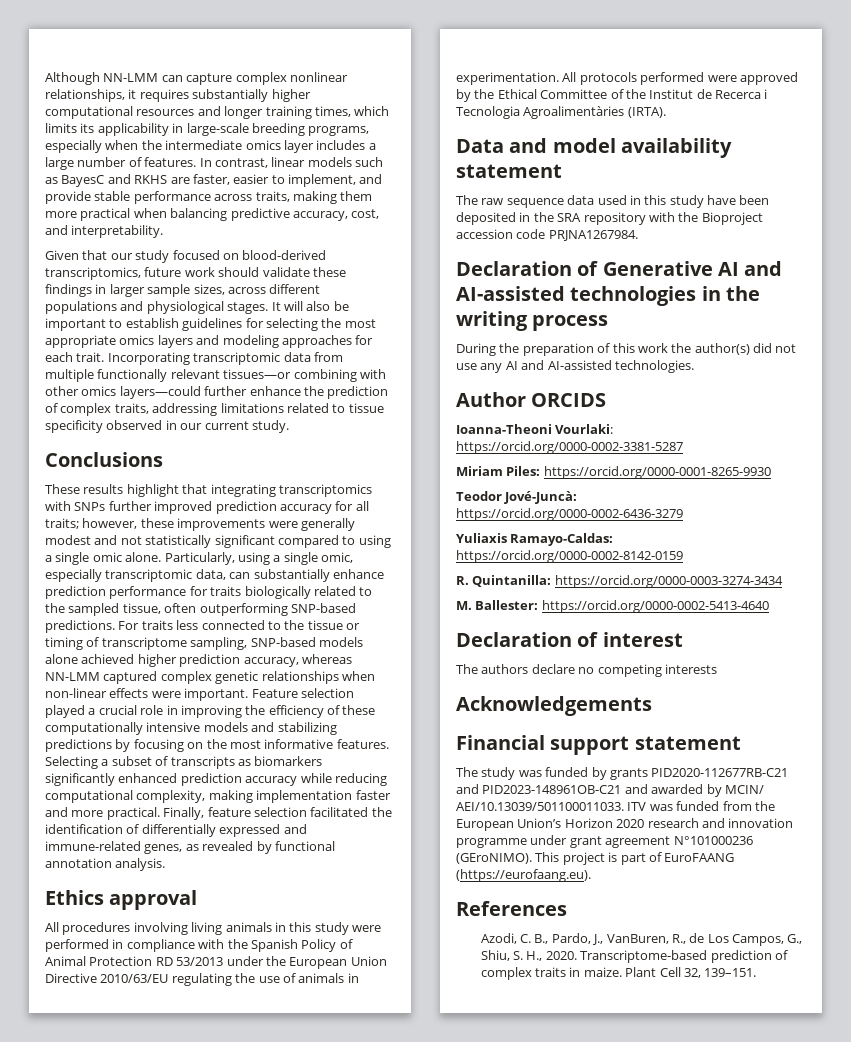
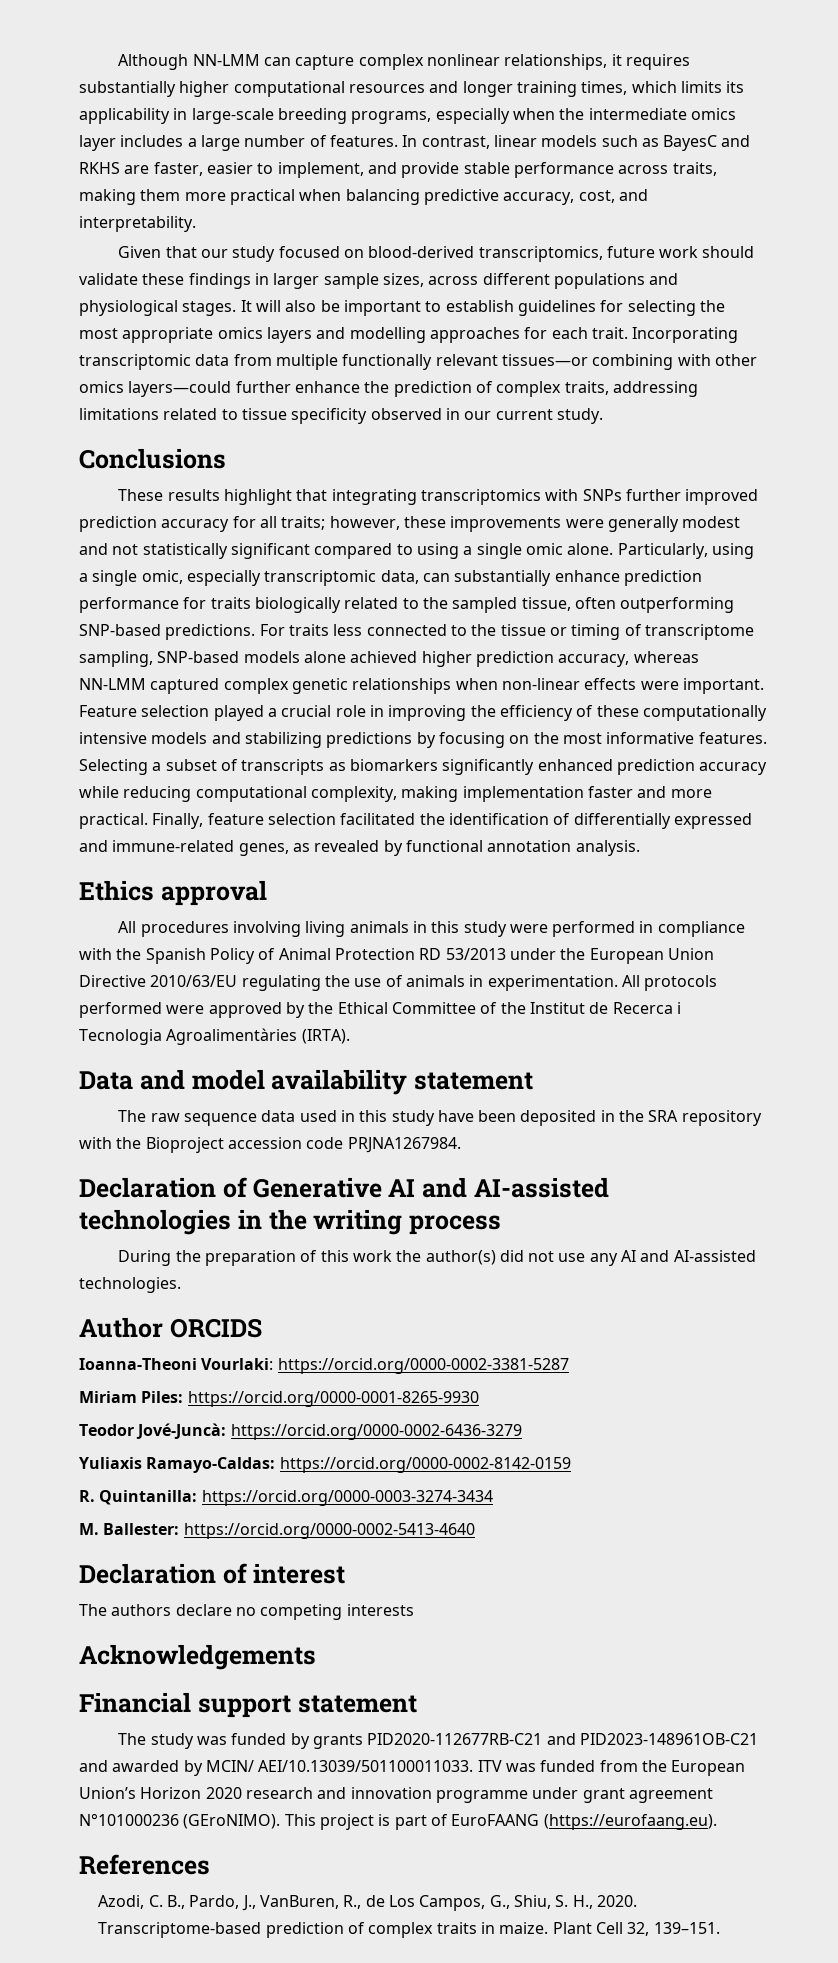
[222,335,279,348] modeling -> [349,327,426,343] modelling

